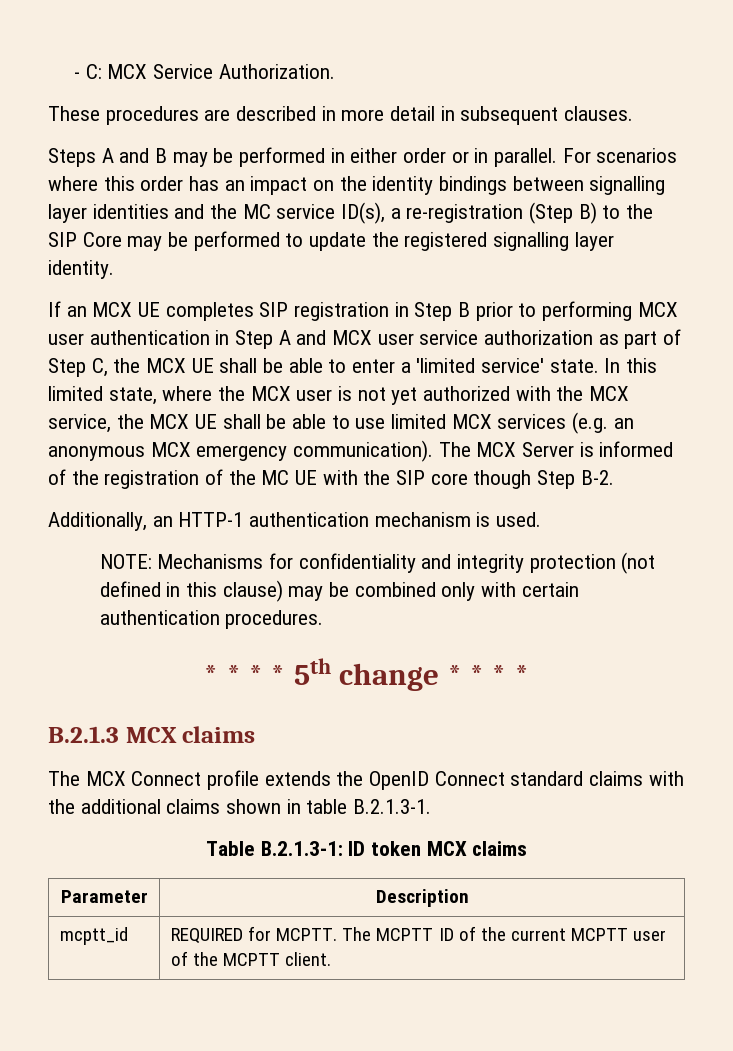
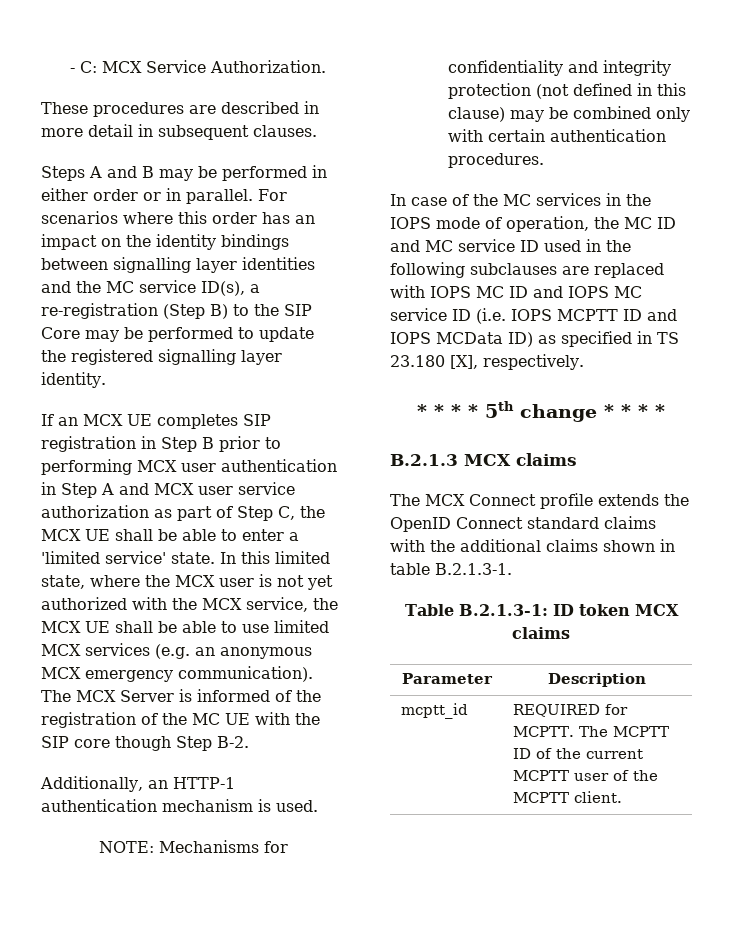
(324, 619) none -> [390,193,651,206] [390,216,676,232] [390,239,631,252] [390,262,664,278] [390,285,642,298] [390,308,677,324] [390,331,679,347] [390,354,584,370] // In case of the MC services in the IOPS mode of operation, the MC ID and MC service ID used in the following subclauses are replaced with IOPS MC ID and IOPS MC service ID (i.e. IOPS MCPTT ID and IOPS MCData ID) as specified in TS 23.180 [X], respectively.

